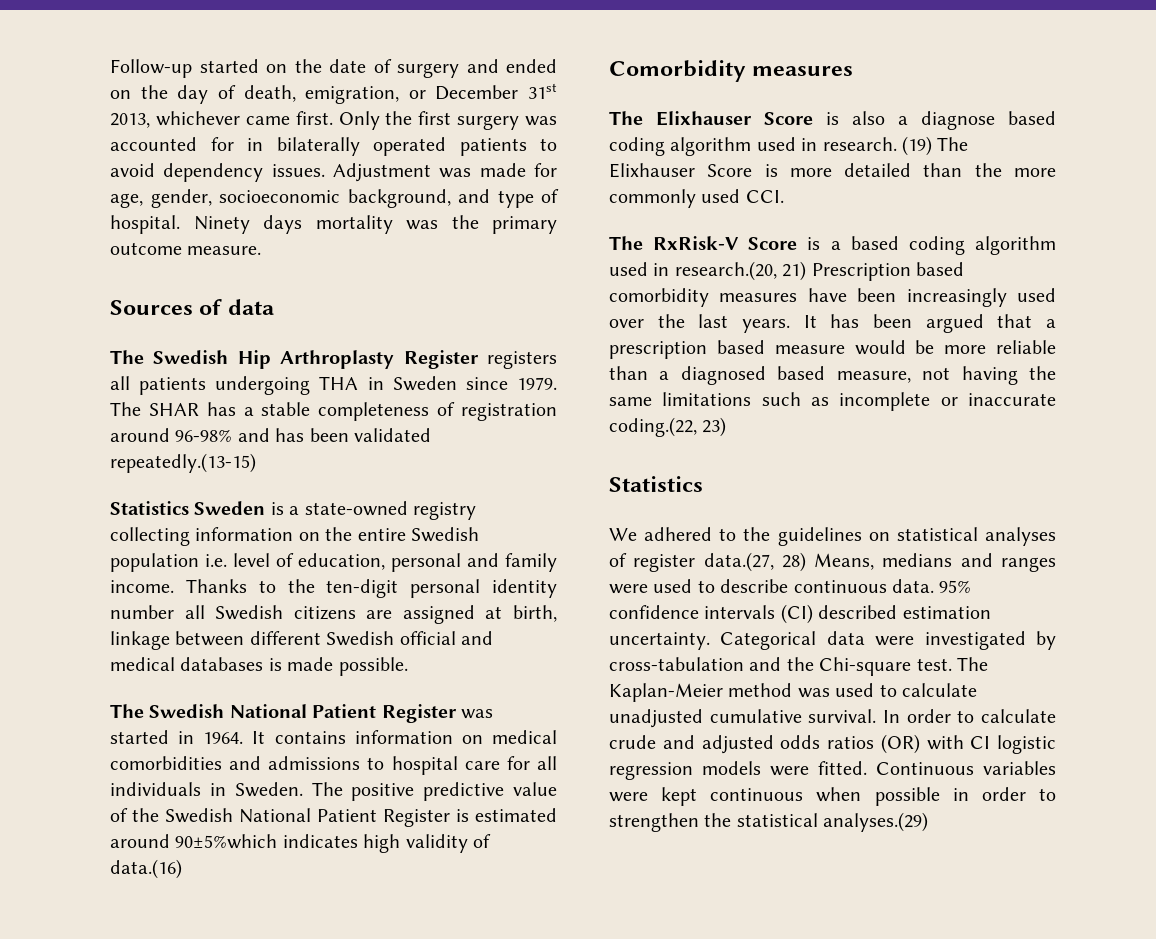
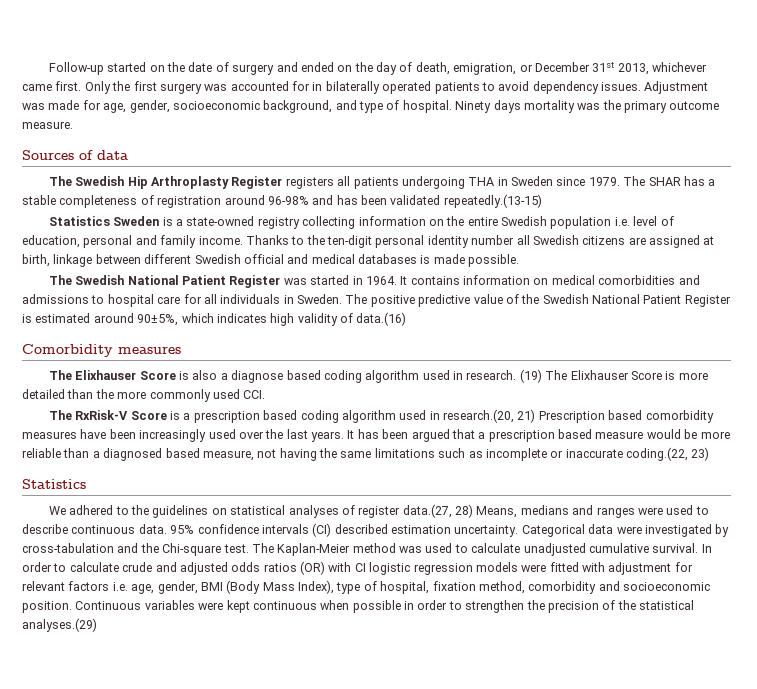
[175,834,278,849] 90±5%which -> [137,313,214,326] 90±5%, which
(841, 245) none -> [193,411,260,423] prescription
[818,761,867,775] fitted. -> [549,562,693,575] [22,580,710,594] [22,601,72,613] fitted with adjustment for relevant factors i.e. age, gender, BMI (Body Mass Index), type of hospital, fixation method, comorbidity and socioeconomic position.
(732, 820) none -> [547,600,636,613] precision of the

